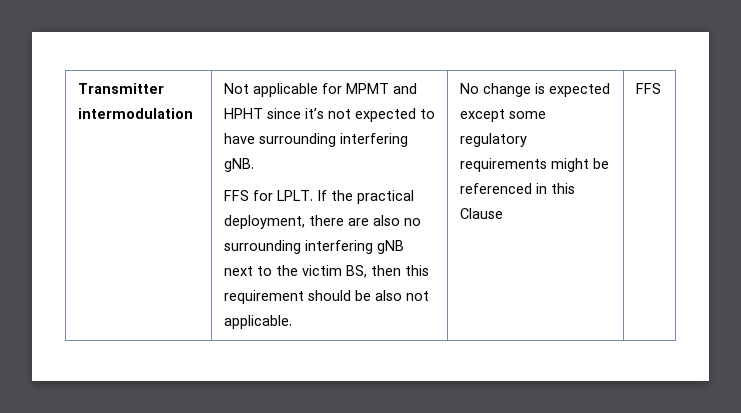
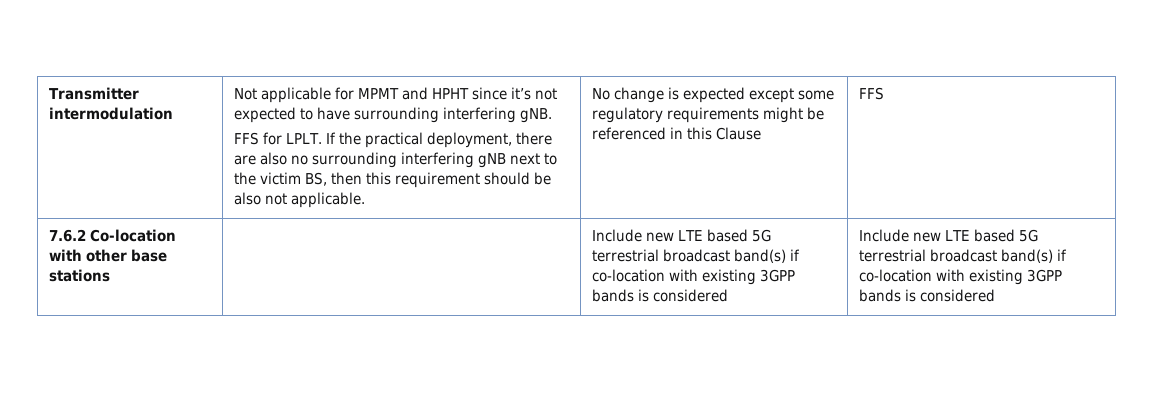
(661, 88) none -> [49,229,177,242] [49,249,168,262] [49,269,111,282] [592,229,772,242] [592,249,801,263] [592,269,796,285] [592,289,729,302] [859,229,1039,242] [859,249,1068,263] [859,269,1063,285] [859,289,996,302] // 7.6.2 Co-location with other base stations | | Include new LTE based 5G terrestrial broadcast band(s) if co-location with existing 3GPP bands is considered | Include new LTE based 5G terrestrial broadcast band(s) if co-location with existing 3GPP bands is considered

